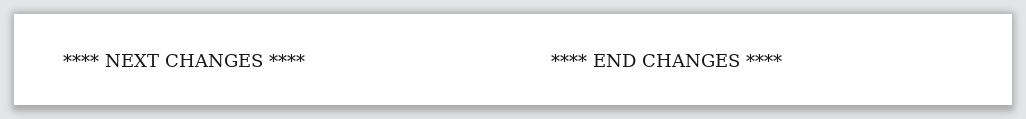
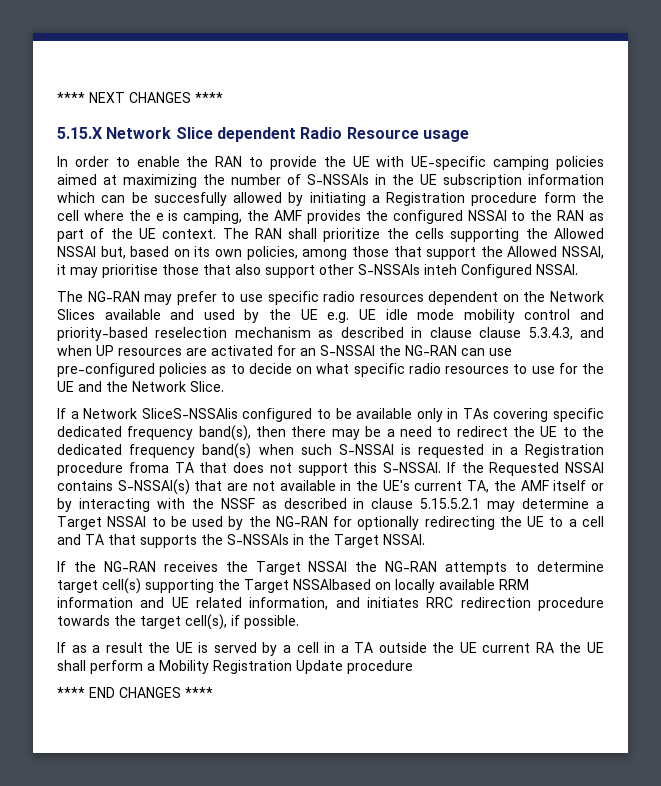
(305, 60) none -> [57,127,469,142] [57,156,605,170] [57,174,604,188] [57,192,604,206] [57,210,605,224] [57,228,605,242] [57,246,605,260] [57,264,578,278] [57,291,604,305] [57,309,605,323] [57,327,605,341] [57,345,512,356] [57,363,604,377] [57,381,224,392] [57,408,604,422] [57,425,604,441] [57,443,604,459] [57,462,604,476] [57,479,605,495] [57,498,605,512] [57,516,604,530] [57,534,425,548] [57,561,605,575] [57,578,529,594] [57,597,604,611] [57,614,299,630] [57,642,605,656] [57,660,413,674] // 5.15.X Network Slice dependent Radio Resource usage // In order to enable the RAN to provide the UE with UE-specific camping policies aimed at maximizing the number of S-NSSAIs in the UE subscription information which can be succesfully allowed by initiating a Registration procedure form the cell where the e is camping, the AMF provides the configured NSSAI to the RAN as part of the UE context. The RAN shall prioritize the cells supporting the Allowed NSSAI but, based on its own policies, among those that support the Allowed NSSAI, it may prioritise those that also support other S-NSSAIs inteh Configured NSSAI. // The NG-RAN may prefer to use specific radio resources dependent on the Network Slices available and used by the UE e.g. UE idle mode mobility control and priority-based reselection mechanism as described in clause clause 5.3.4.3, and when UP resources are activated for an S-NSSAI the NG-RAN can use pre-configured policies as to decide on what specific radio resources to use for the UE and the Network Slice. // If a Network SliceS-NSSAIis configured to be available only in TAs covering specific dedicated frequency band(s), then there may be a need to redirect the UE to the dedicated frequency band(s) when such S-NSSAI is requested in a Registration procedure froma TA that does not support this S-NSSAI. If the Requested NSSAI contains S-NSSAI(s) that are not available in the UE's current TA, the AMF itself or by interacting with the NSSF as described in clause 5.15.5.2.1 may determine a Target NSSAI to be used by the NG-RAN for optionally redirecting the UE to a cell and TA that supports the S-NSSAIs in the Target NSSAI. // If the NG-RAN receives the Target NSSAI the NG-RAN attempts to determine target cell(s) supporting the Target NSSAIbased on locally available RRM information and UE related information, and initiates RRC redirection procedure towards the target cell(s), if possible. // If as a result the UE is served by a cell in a TA outside the UE current RA the UE shall perform a Mobility Registration Update procedure

